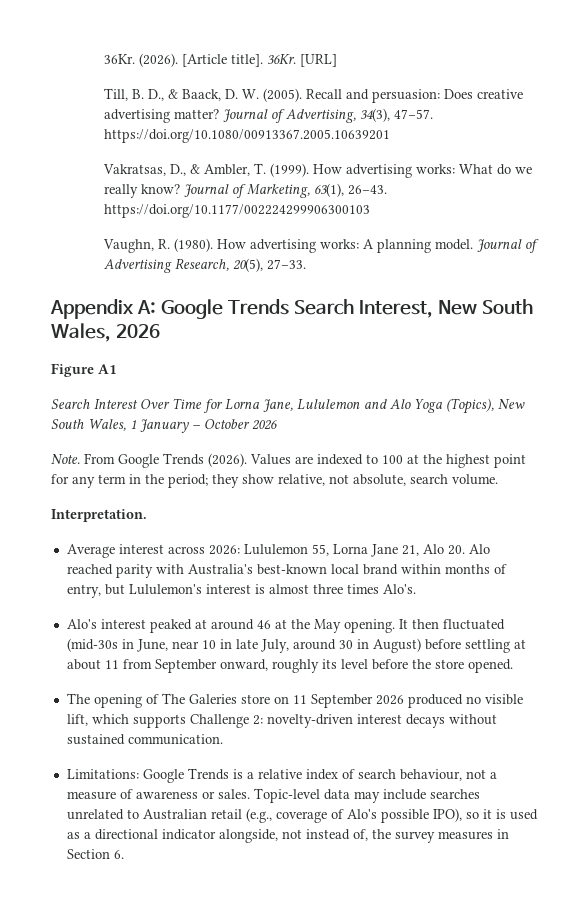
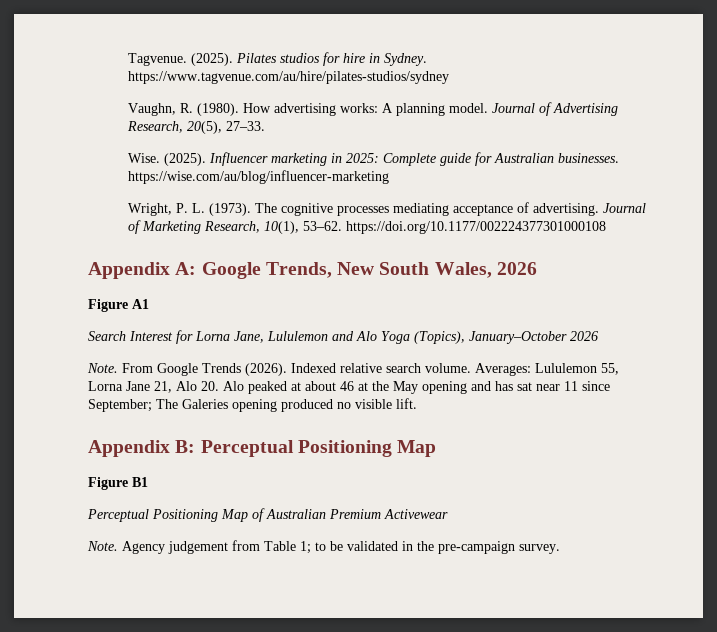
[103,53,337,67] [103,88,523,103] [103,108,433,123] [103,129,390,143] [102,163,532,178] [103,183,387,198] [103,204,370,218] 36Kr. (2026). [Article title]. 36Kr. [URL] // Till, B. D., & Baack, D. W. (2005). Recall and persuasion: Does creative advertising matter? Journal of Advertising, 34(3), 47–57. https://doi.org/10.1080/00913367.2005.10639201 // Vakratsas, D., & Ambler, T. (1999). How advertising works: What do we really know? Journal of Marketing, 63(1), 26–43. https://doi.org/10.1177/002224299906300103 -> [128,52,428,66] [128,71,450,84] Tagvenue. (2025). Pilates studios for hire in Sydney. https://www.tagvenue.com/au/hire/pilates-studios/sydney
(306, 264) none -> [128,152,620,166] [128,170,390,184] [128,202,647,216] [128,220,607,234] // Wise. (2025). Influencer marketing in 2025: Complete guide for Australian businesses. https://wise.com/au/blog/influencer-marketing // Wright, P. L. (1973). The cognitive processes mediating acceptance of advertising. Journal of Marketing Research, 10(1), 53–62. https://doi.org/10.1177/002224377301000108
[227,299,433,318] Trends Search Interest, -> [265,262,332,278] Trends,
[140,398,202,409] Over Time -> (173, 336) none
[498,399,525,409] [51,419,250,433] New South Wales, 1 January – October -> [469,331,567,344] January–October
[250,454,526,468] [51,474,498,488] [51,509,147,522] [66,544,240,558] Values are indexed to 100 at the highest point for any term in the period; they show relative, not absolute, search volume. // Interpretation. // Average interest across 2026: -> [291,363,531,376] Indexed relative search volume. Averages:
[66,564,507,578] [66,584,416,598] [66,619,146,629] reached parity with Australia's best-known local brand within months of entry, but Lululemon's interest is almost three times Alo's. // Alo's interest -> (244, 386) none
[210,619,254,630] around -> [305,381,336,391] about
[343,619,505,633] [66,638,526,653] [66,659,513,673] [66,693,523,708] [66,714,497,728] [66,734,223,745] [66,768,497,783] [66,788,480,803] [66,808,538,823] [66,829,509,843] [66,849,124,859] opening. It then fluctuated (mid-30s in June, near 10 in late July, around 30 in August) before settling at about 11 from September onward, roughly its level before the store opened. // The opening of The Galeries store on 11 September 2026 produced no visible lift, which supports Challenge 2: novelty-driven interest decays without sustained communication. // Limitations: Google Trends is a relative index of search behaviour, not a measure of awareness or sales. Topic-level data may include searches unrelated to Australian retail (e.g., coverage of Alo's possible IPO), so it is used as a directional indicator alongside, not instead of, the survey measures in Section 6. -> [422,381,610,394] [88,398,417,412] [88,440,437,457] [88,477,148,490] [87,508,448,522] [87,540,560,554] opening and has sat near 11 since September; The Galeries opening produced no visible lift. // Appendix B: Perceptual Positioning Map // Figure B1 // Perceptual Positioning Map of Australian Premium Activewear // Note. Agency judgement from Table 1; to be validated in the pre-campaign survey.

